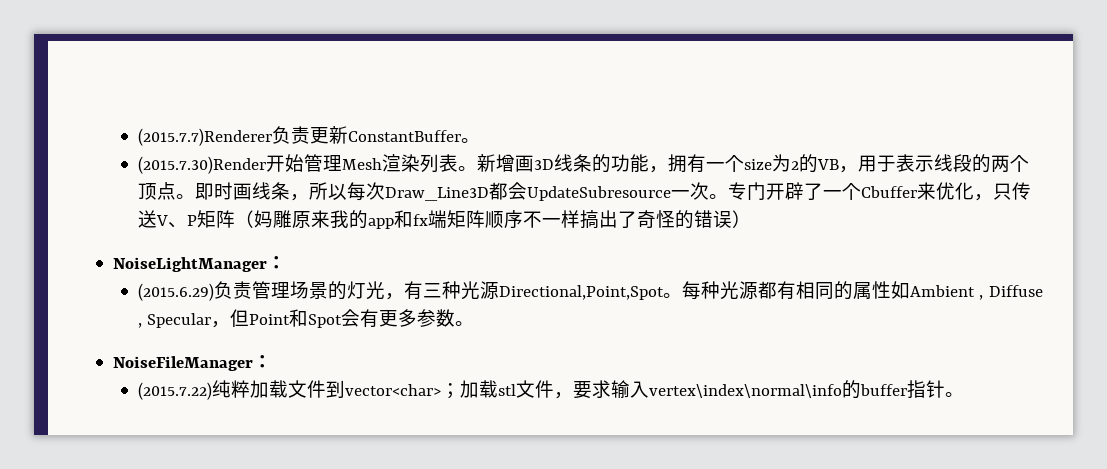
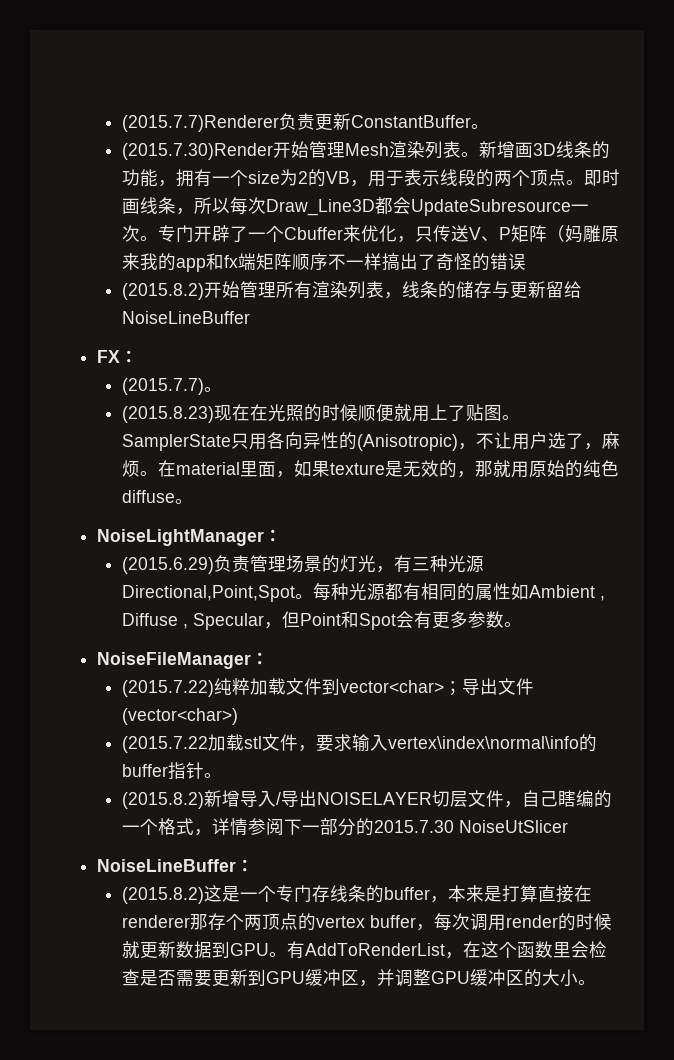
[731,210,751,228] ） -> [122,281,583,300] [122,311,251,324] [96,350,138,363] [122,378,223,395] [122,404,521,423] [122,432,621,451] [122,460,620,478] [122,490,194,504] // (2015.8.2)开始管理所有渲染列表，线条的储存与更新留给NoiseLineBuffer // FX： // (2015.7.7)。 // (2015.8.23)现在在光照的时候顺便就用上了贴图。SamplerState只用各向异性的(Anisotropic)，不让用户选了，麻烦。在material里面，如果texture是无效的，那就用原始的纯色diffuse。
(460, 391) none -> [462,678,535,695] [122,708,239,725] [122,736,209,753] 导出文件(vector<char>) // (2015.7.22
(964, 394) none -> [122,790,613,809] [122,818,569,836] [96,859,254,872] [122,885,593,904] [122,913,613,931] [122,941,608,959] [122,969,597,987] // (2015.8.2)新增导入/导出NOISELAYER切层文件，自己瞎编的一个格式，详情参阅下一部分的2015.7.30 NoiseUtSlicer // NoiseLineBuffer： // (2015.8.2)这是一个专门存线条的buffer，本来是打算直接在renderer那存个两顶点的vertex buffer，每次调用render的时候就更新数据到GPU。有AddToRenderList，在这个函数里会检查是否需要更新到GPU缓冲区，并调整GPU缓冲区的大小。

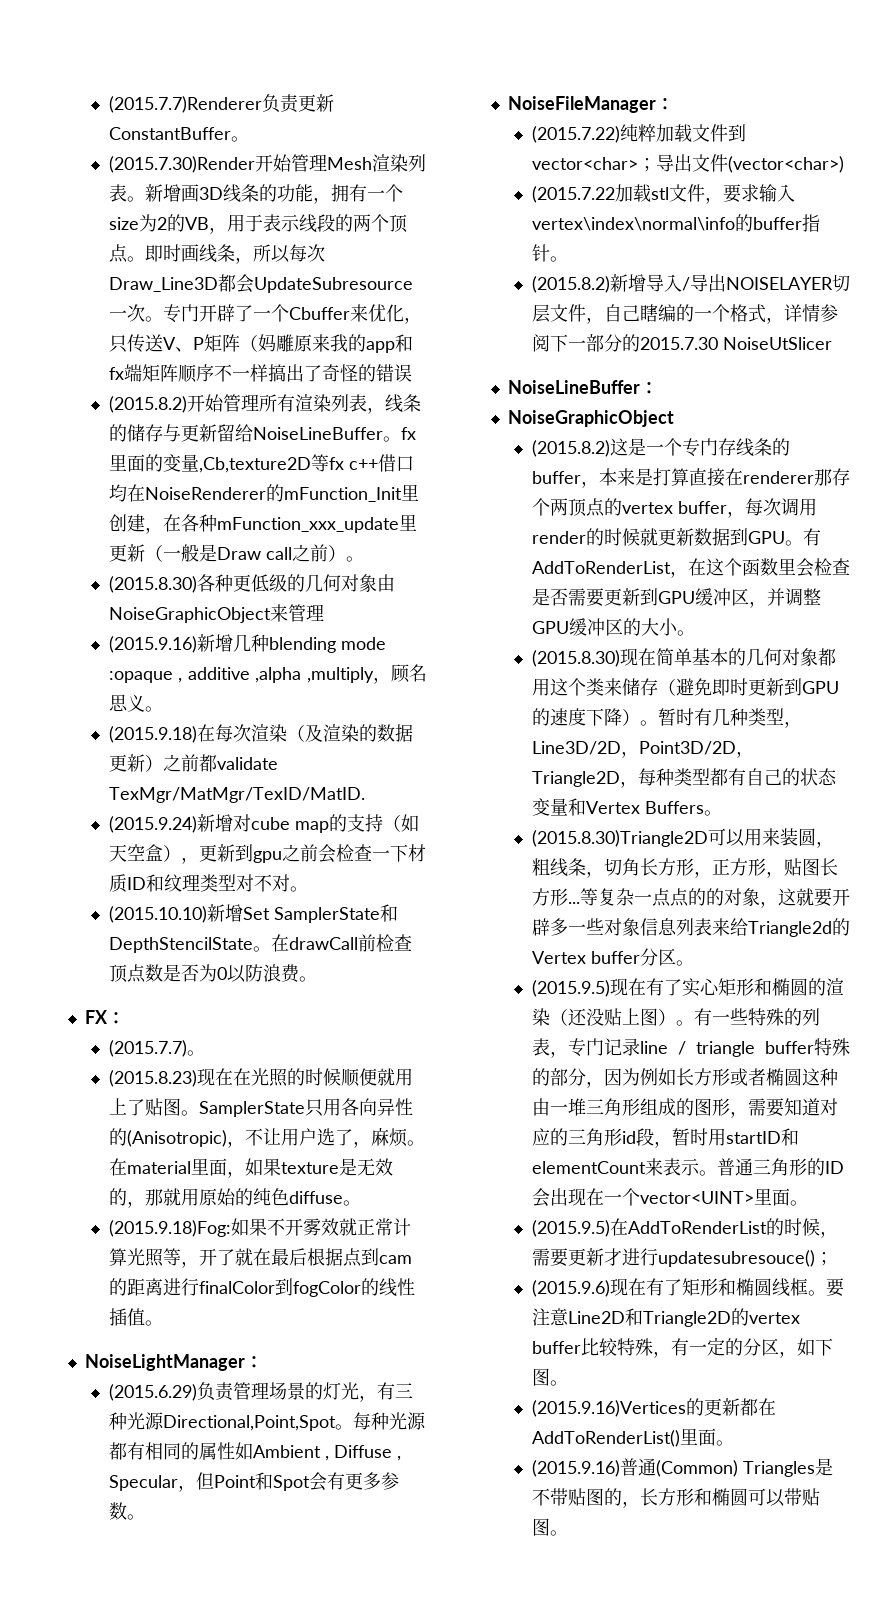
(251, 317) none -> [382,427,416,442] [108,454,414,473] [108,484,419,502] [108,514,417,534] [108,544,364,562] [108,574,395,593] [108,604,324,623] [108,634,386,653] [108,664,428,684] [108,694,163,712] [108,724,413,743] [108,754,278,772] [108,787,365,803] [108,814,419,833] [108,844,426,864] [108,874,308,893] [108,904,398,923] [108,934,412,953] [108,964,317,983] 。fx里面的变量,Cb,texture2D等fx c++借口均在NoiseRenderer的mFunction_Init里创建，在各种mFunction_xxx_update里更新（一般是Draw call之前）。 // (2015.8.30)各种更低级的几何对象由NoiseGraphicObject来管理 // (2015.9.16)新增几种blending mode :opaque , additive ,alpha ,multiply，顾名思义。 // (2015.9.18)在每次渲染（及渲染的数据更新）之前都validate TexMgr/MatMgr/TexID/MatID. // (2015.9.24)新增对cube map的支持（如天空盒），更新到gpu之前会检查一下材质ID和纹理类型对不对。 // (2015.10.10)新增Set SamplerState和DepthStencilState。在drawCall前检查顶点数是否为0以防浪费。
(194, 501) none -> [108,1218,411,1237] [108,1248,412,1268] [108,1278,415,1297] [108,1308,163,1326] // (2015.9.18)Fog:如果不开雾效就正常计算光照等，开了就在最后根据点到cam的距离进行finalColor到fogColor的线性插值。
(254, 865) none -> [508,410,675,427] // NoiseGraphicObject
(597, 982) none -> [531,648,836,667] [531,678,839,696] [531,708,802,728] [531,741,754,758] [531,768,837,788] [531,798,722,816] [531,828,834,848] [531,858,838,878] [531,888,850,908] [531,918,850,937] [531,948,694,966] [531,978,844,997] [531,1008,820,1026] [531,1038,850,1058] [531,1068,838,1088] [531,1098,838,1118] [531,1128,799,1148] [531,1158,844,1176] [531,1188,808,1207] [531,1218,838,1238] [531,1248,833,1267] [531,1278,844,1297] [531,1308,800,1327] [531,1337,833,1358] [531,1368,568,1386] [531,1398,776,1417] [531,1428,734,1447] [531,1458,833,1477] [531,1488,820,1508] [531,1518,568,1536] // (2015.8.30)现在简单基本的几何对象都用这个类来储存（避免即时更新到GPU的速度下降）。暂时有几种类型，Line3D/2D，Point3D/2D，Triangle2D，每种类型都有自己的状态变量和Vertex Buffers。 // (2015.8.30)Triangle2D可以用来装圆，粗线条，切角长方形，正方形，贴图长方形...等复杂一点点的的对象，这就要开辟多一些对象信息列表来给Triangle2d的Vertex buffer分区。 // (2015.9.5)现在有了实心矩形和椭圆的渲染（还没贴上图）。有一些特殊的列表，专门记录line / triangle buffer特殊的部分，因为例如长方形或者椭圆这种由一堆三角形组成的图形，需要知道对应的三角形id段，暂时用startID和elementCount来表示。普通三角形的ID会出现在一个vector<UINT>里面。 // (2015.9.5)在AddToRenderList的时候，需要更新才进行updatesubresouce()； // (2015.9.6)现在有了矩形和椭圆线框。要注意Line2D和Triangle2D的vertex buffer比较特殊，有一定的分区，如下图。 // (2015.9.16)Vertices的更新都在AddToRenderList()里面。 // (2015.9.16)普通(Common) Triangles是不带贴图的，长方形和椭圆可以带贴图。

